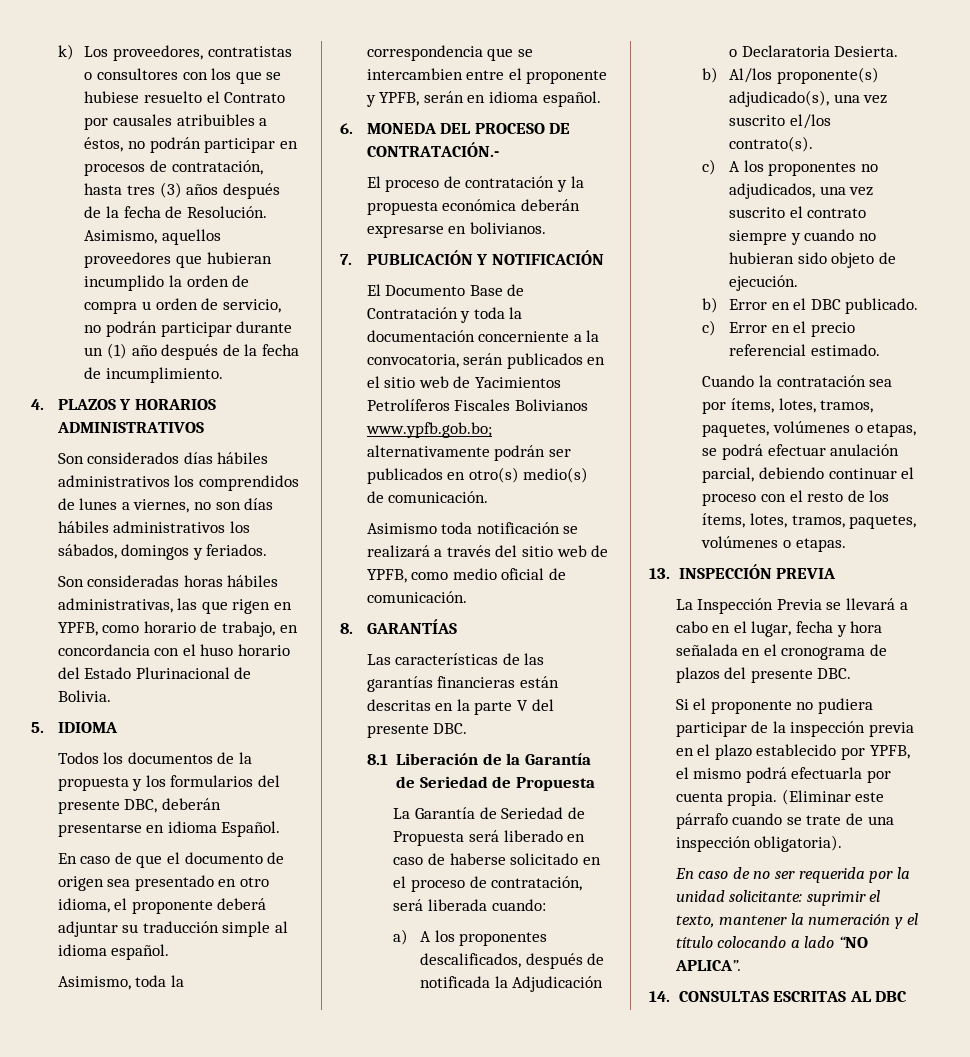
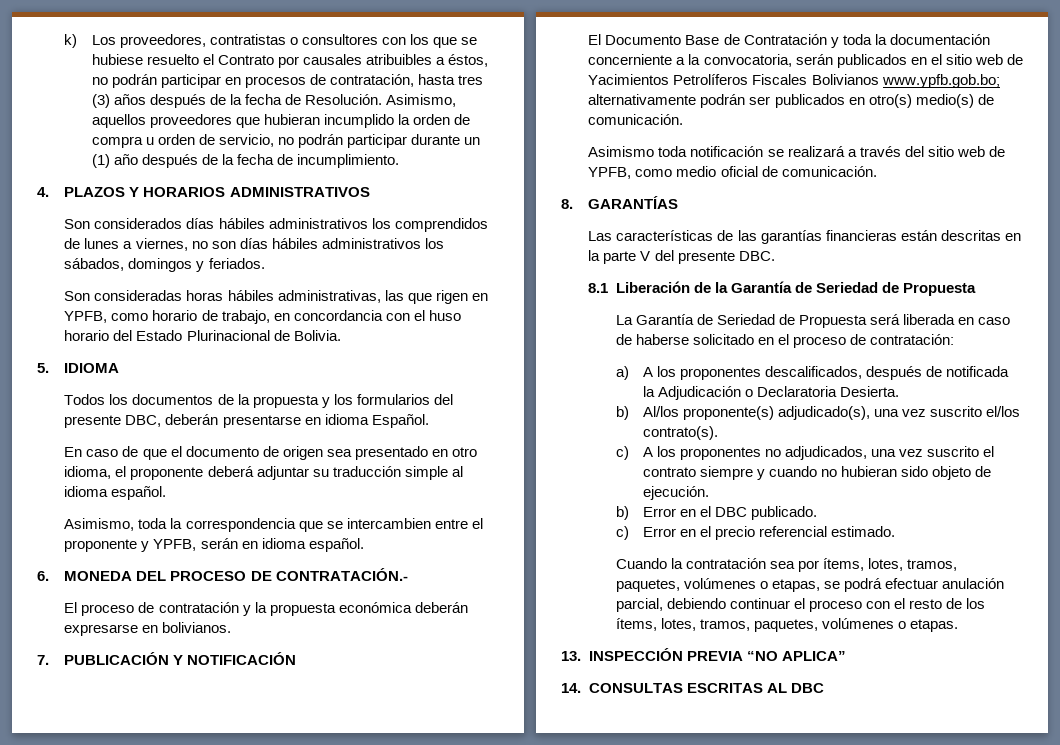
[503,830,563,842] liberado -> [903,314,956,325] liberada
[491,876,583,891] [393,899,546,911] contratación, será liberada cuando: -> [870,334,955,345] contratación:
[675,598,908,614] [675,621,883,637] [675,644,888,660] [675,667,852,683] [675,698,874,714] [675,721,915,737] [675,744,910,760] [675,767,892,783] [675,789,885,806] [675,813,894,829] [675,835,843,852] [674,867,910,883] [675,890,881,906] [675,913,918,929] [675,936,869,948] [674,960,741,971] // La Inspección Previa se llevará a cabo en el lugar, fecha y hora señalada en el cronograma de plazos del presente DBC. // Si el proponente no pudiera participar de la inspección previa en el plazo establecido por YPFB, el mismo podrá efectuarla por cuenta propia. (Eliminar este párrafo cuando se trate de una inspección obligatoria). // En caso de no ser requerida por la unidad solicitante: suprimir el texto, mantener la numeración y el título colocando a lado “NO APLICA”. -> [746,651,846,661] “NO APLICA”

